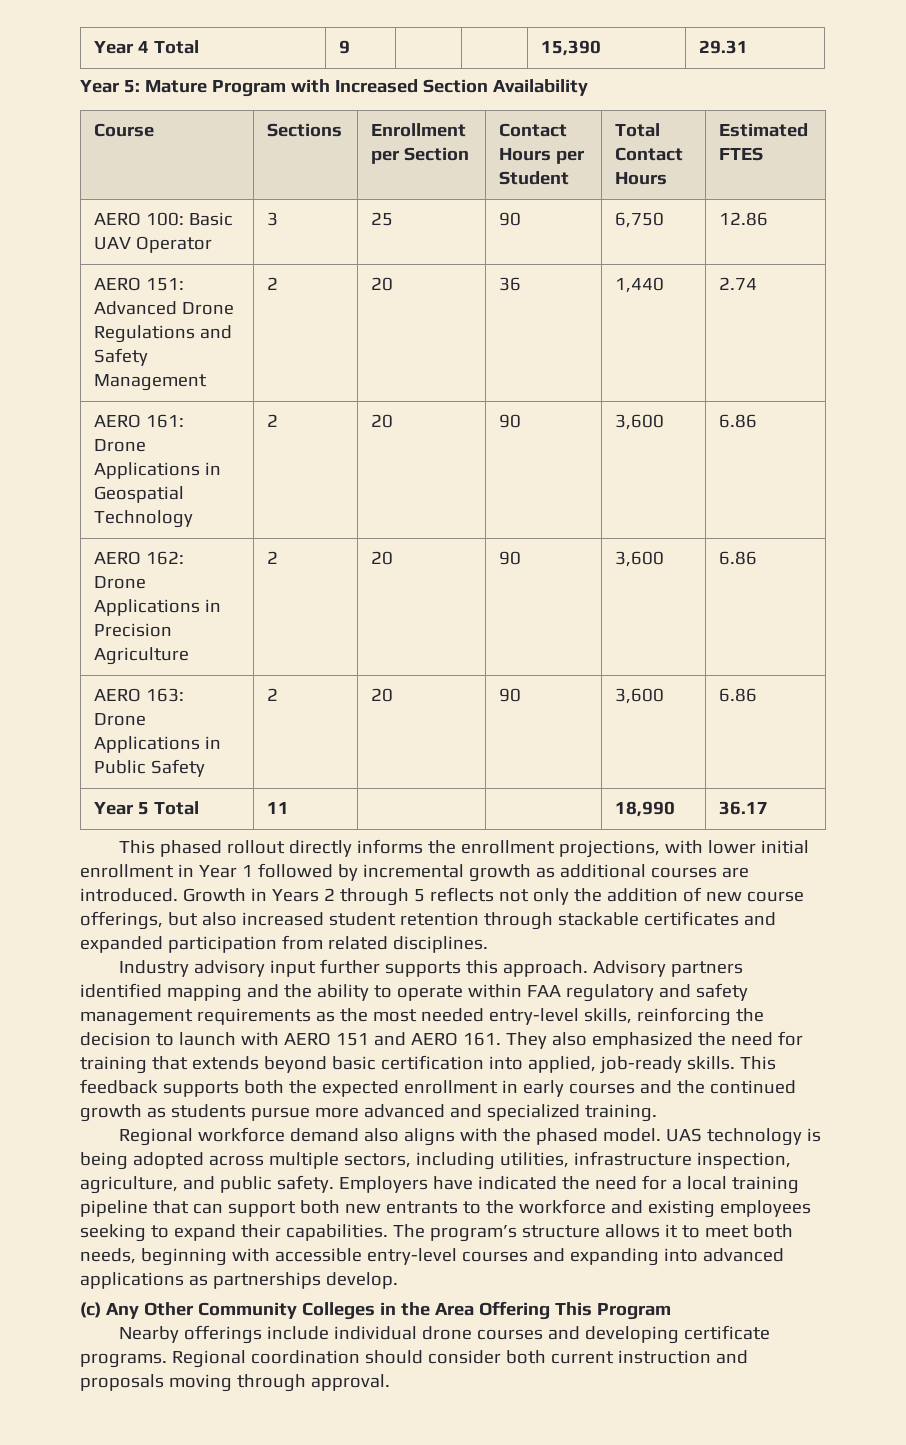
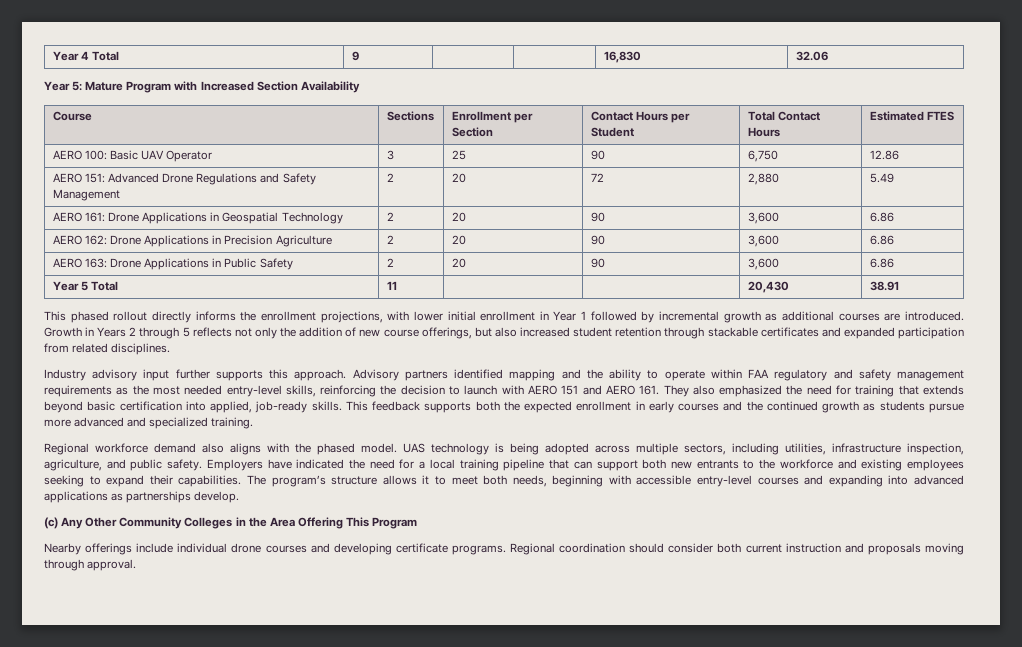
[540,40,601,56] [698,40,748,54] 15,390 | 29.31 -> [603,51,641,63] [795,51,828,61] 16,830 | 32.06
[498,277,521,291] [614,277,664,293] [718,277,757,290] 36 | 1,440 | 2.74 -> [590,173,604,182] [747,173,779,185] [869,173,894,183] 72 | 2,880 | 5.49
[614,801,675,817] [718,801,768,815] 18,990 | 36.17 -> [747,281,789,293] [869,281,899,291] 20,430 | 38.91

